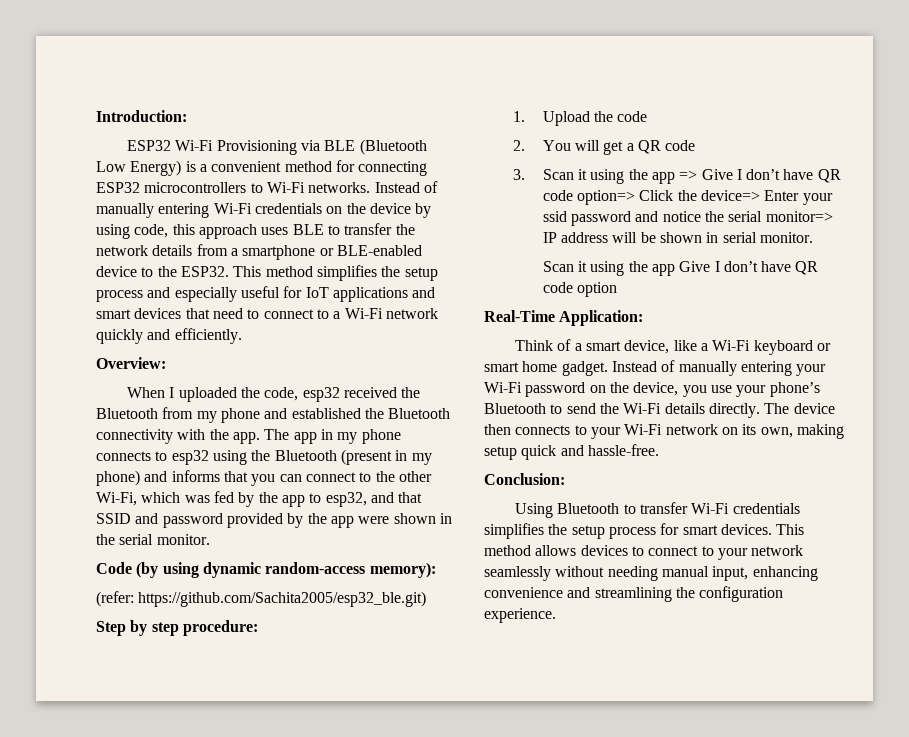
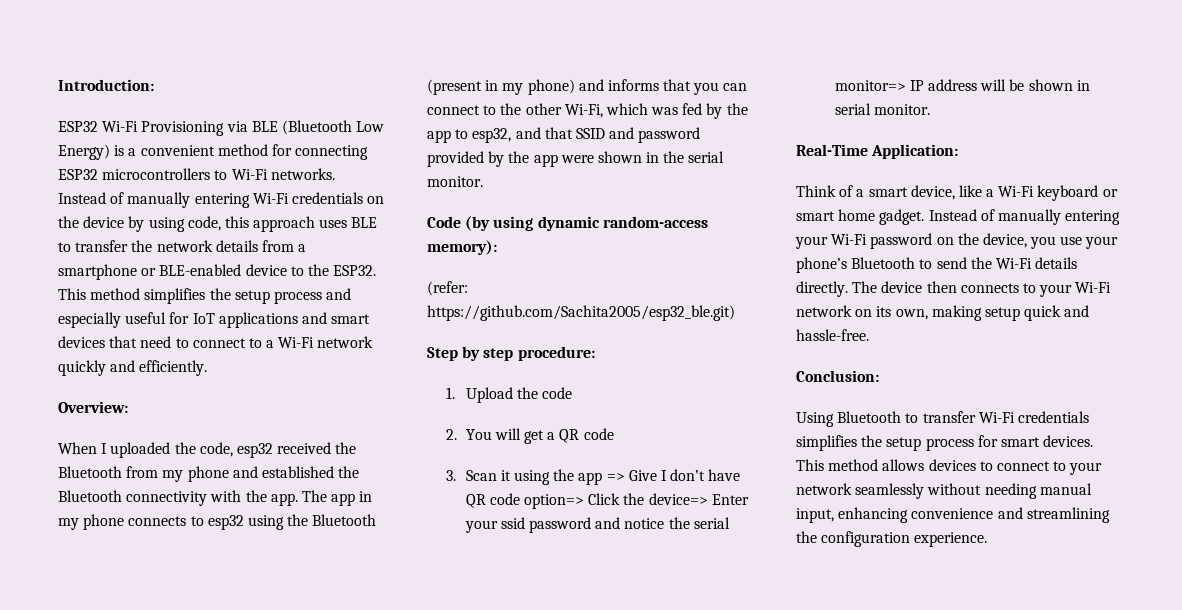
[542,261,819,276] [542,282,617,297] // Scan it using the app Give I don’t have QR code option -> (930, 109) none

